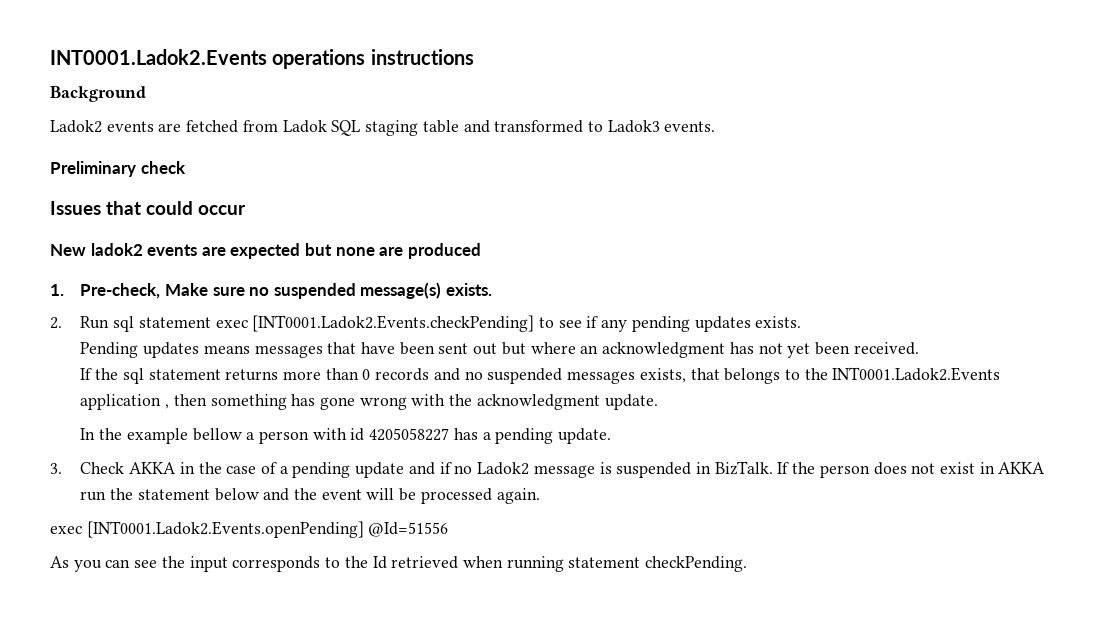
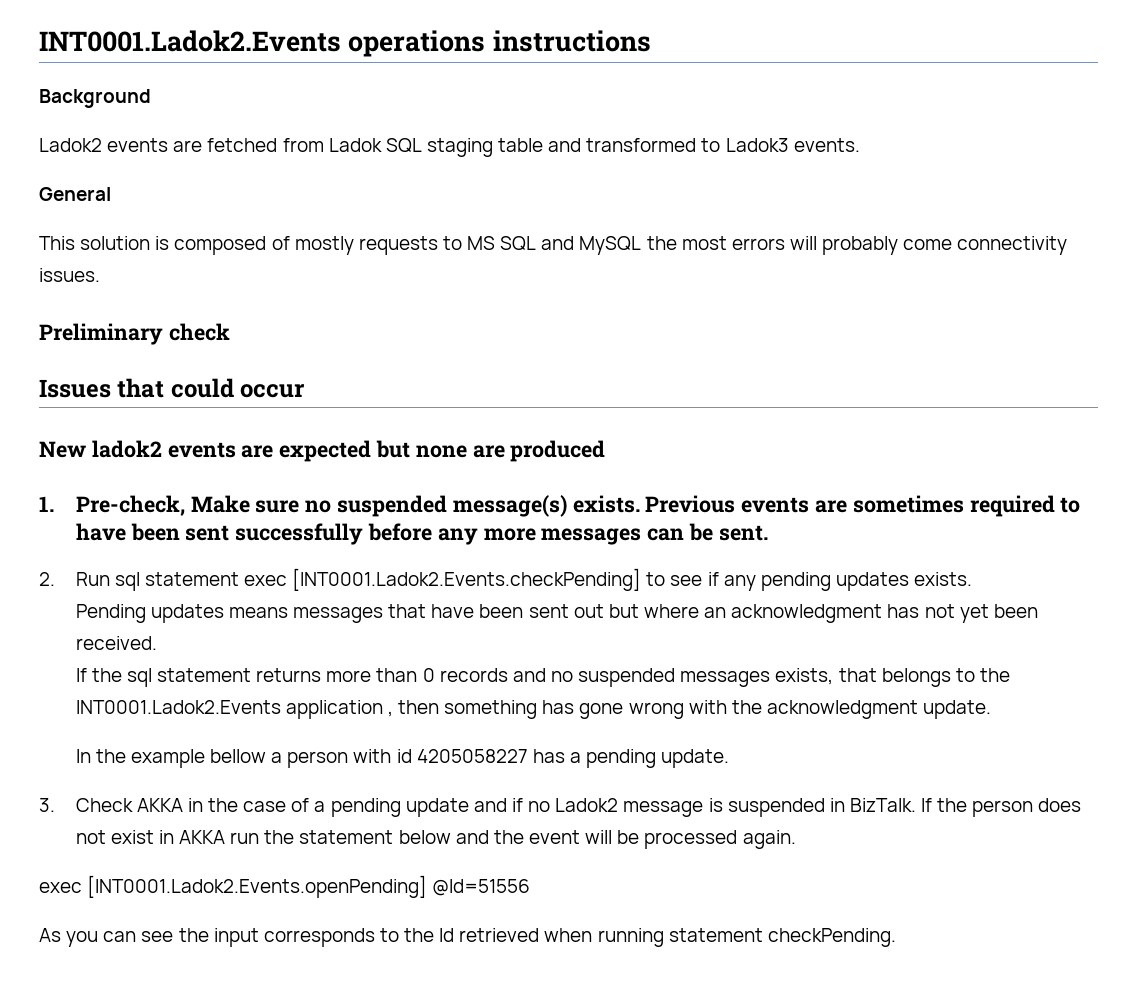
(716, 126) none -> [39,187,111,201] [39,236,1068,255] [39,268,100,282] // General // This solution is composed of mostly requests to MS SQL and MySQL the most errors will probably come connectivity issues.
(492, 289) none -> [645,495,1081,517] [75,523,768,545] Previous events are sometimes required to have been sent successfully before any more messages can be sent.

